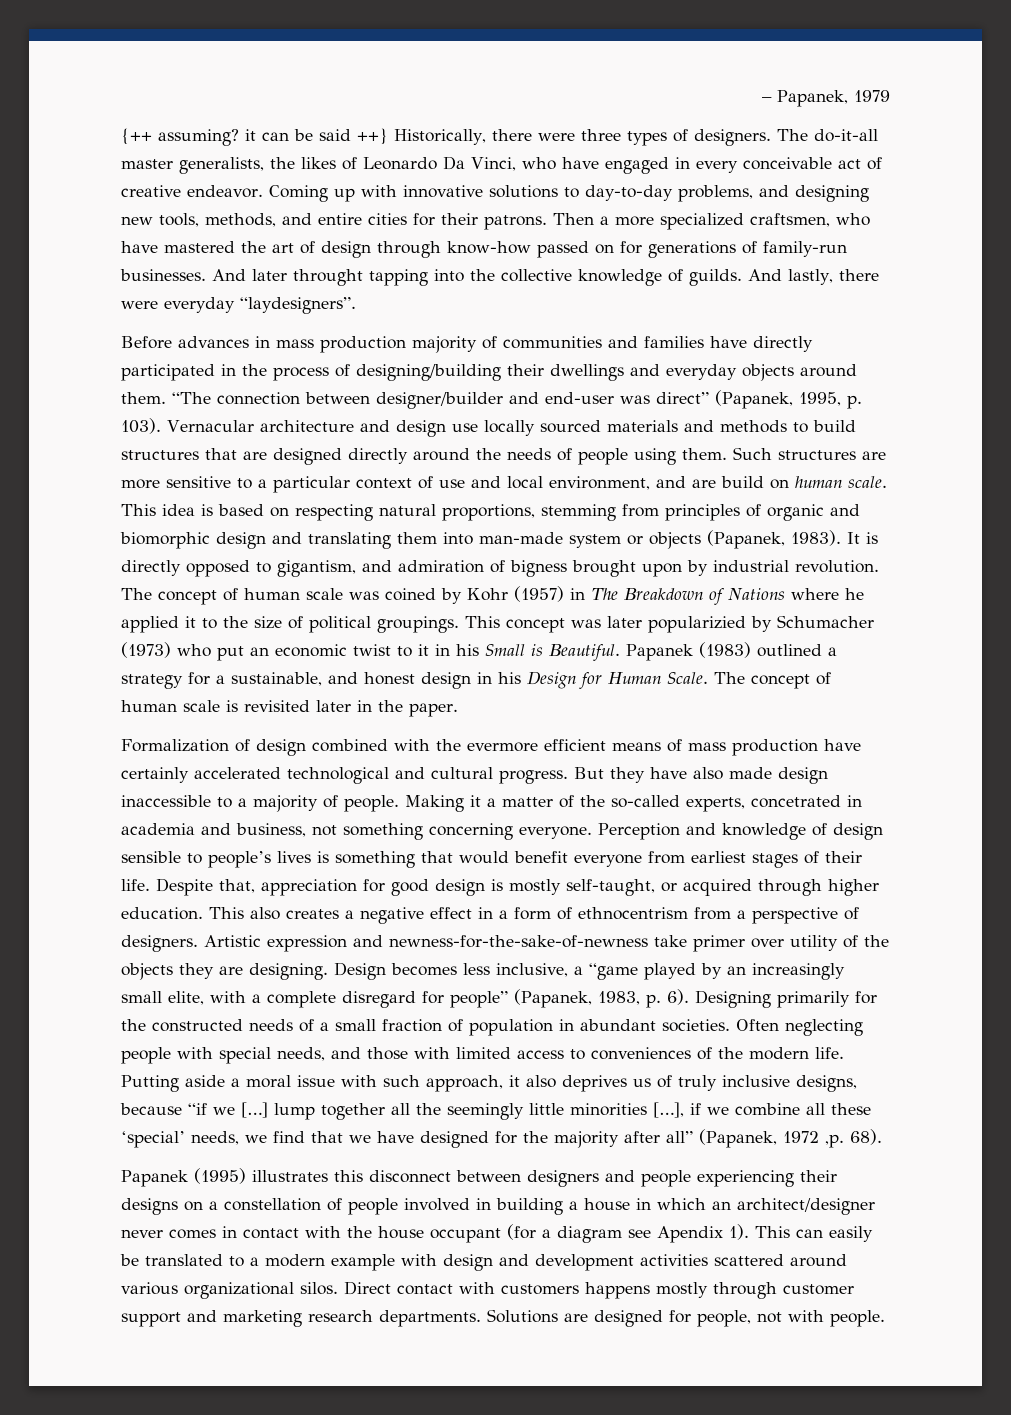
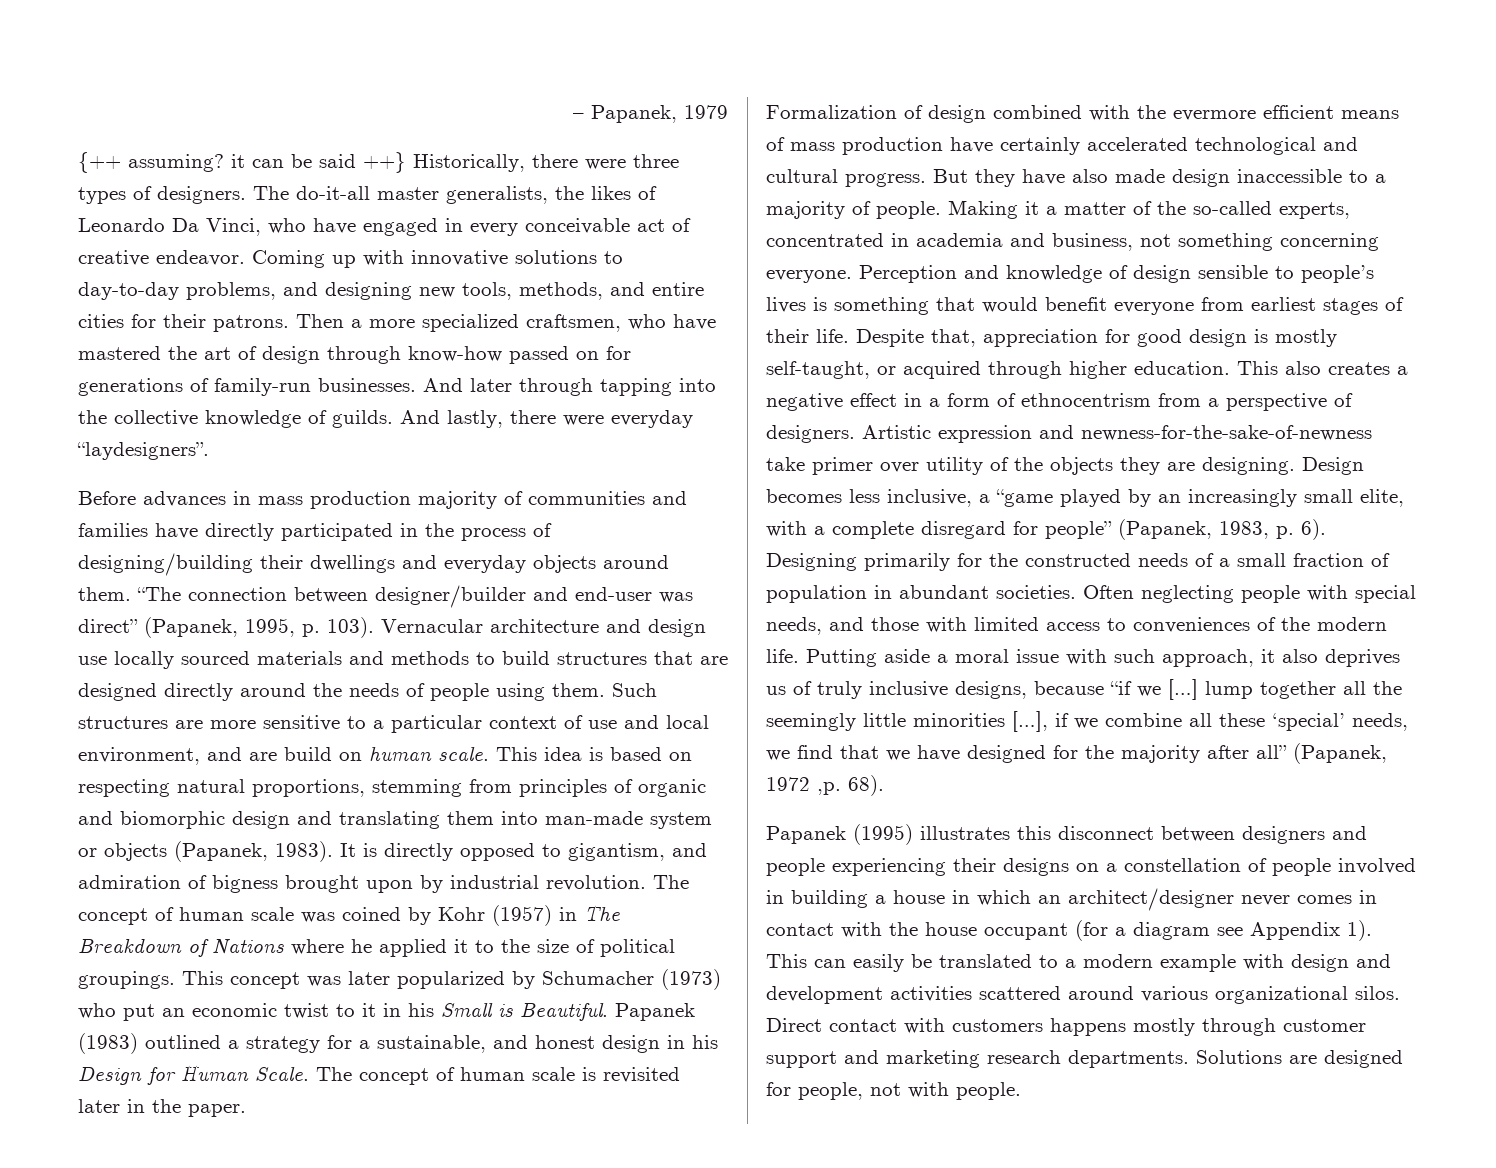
[293,269,363,286] throught -> [519,378,593,396] through
[648,616,746,633] popularizied -> [397,971,505,989] popularized
[751,795,841,808] concetrated -> [766,233,884,247] concentrated
[657,1226,723,1243] Apendix -> [1250,922,1340,940] Appendix

